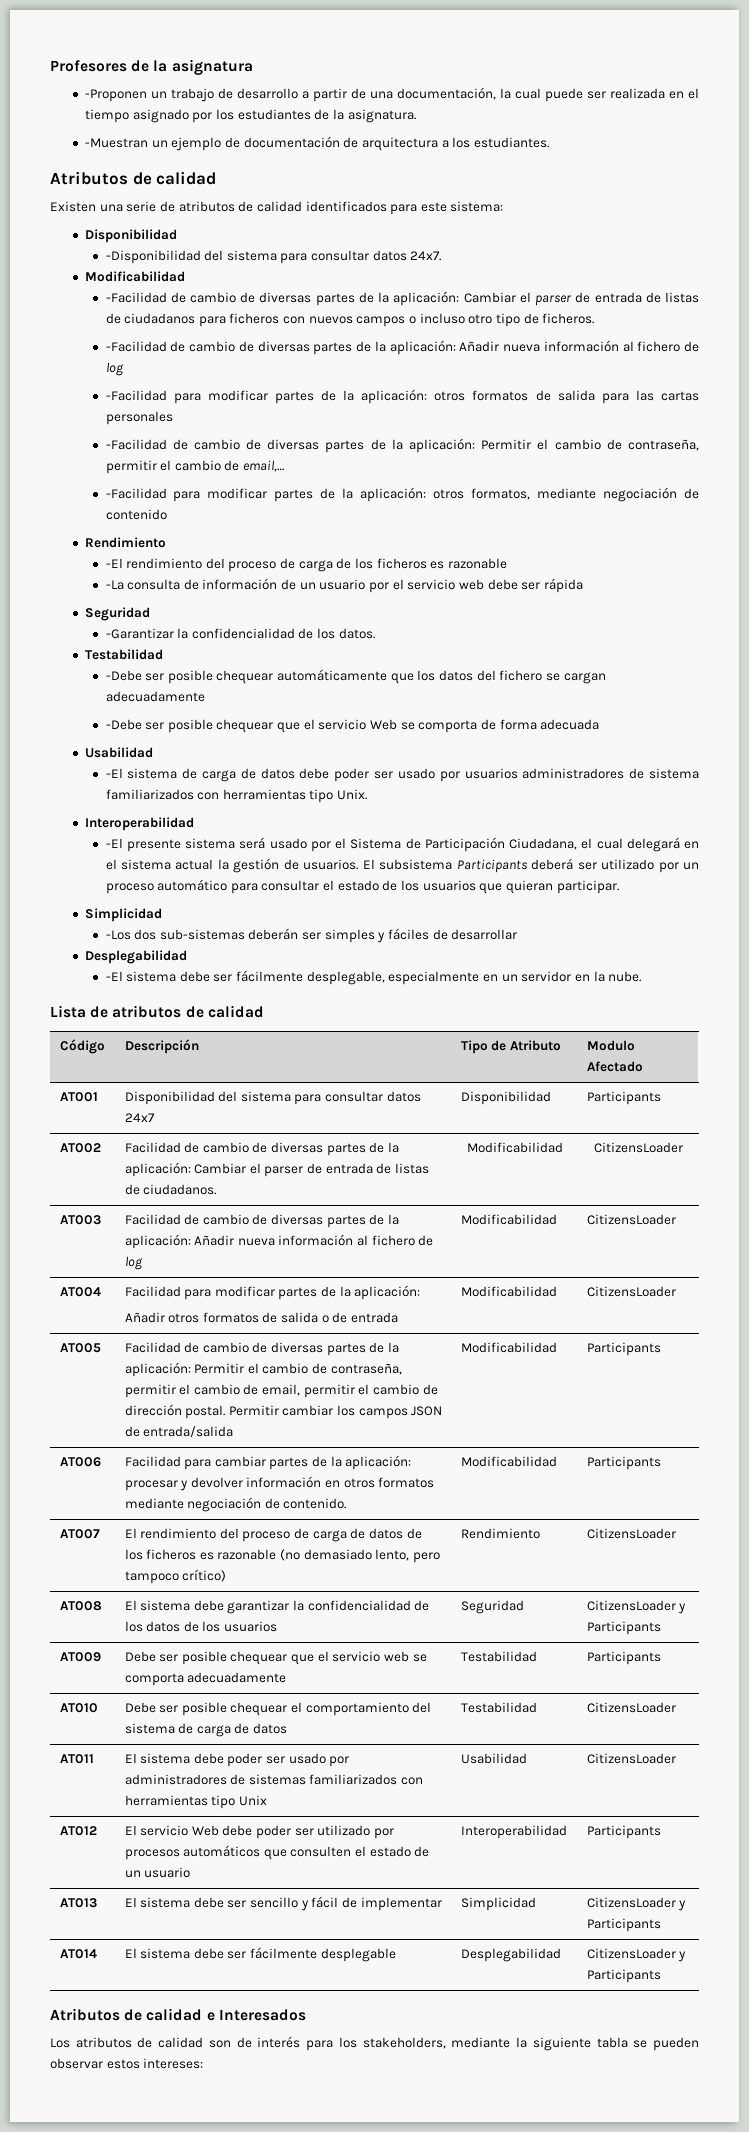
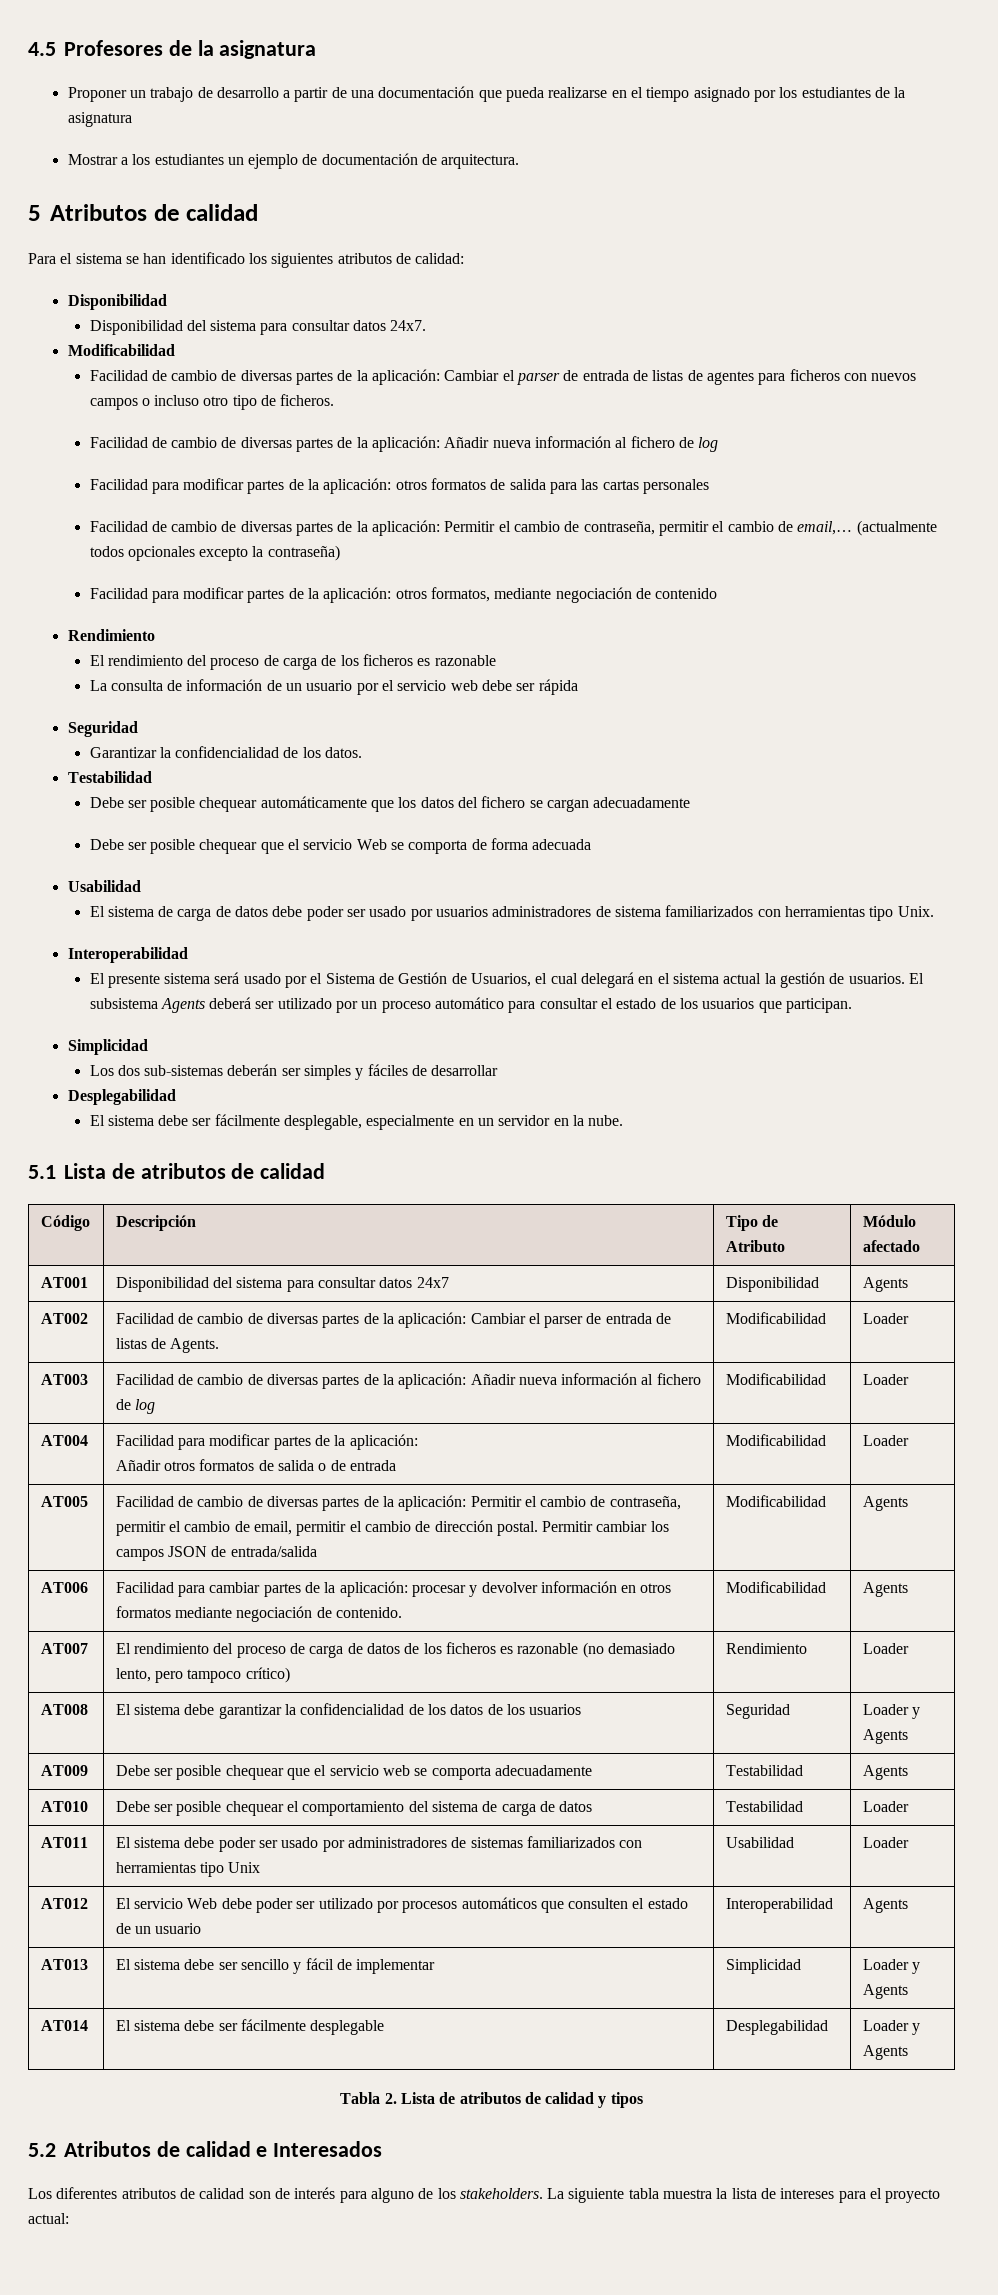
(50, 66) none -> [28,42,56,56] 4.5
[85,89,148,102] -Proponen -> [67,87,127,102] Proponer
[397,87,666,102] documentación, la cual puede ser realizada -> [378,86,608,102] documentación que pueda realizarse
[347,109,416,123] [85,138,149,148] asignatura. // -Muestran -> [67,112,132,127] [67,154,224,165] asignatura // Mostrar a los estudiantes
[362,137,549,151] arquitectura a los estudiantes. // -> [441,154,520,169] [28,205,41,221] arquitectura. // 5
[50,201,504,215] Existen una serie de atributos de calidad identificados para este sistema: -> [28,252,465,268] Para el sistema se han identificado los siguientes atributos de calidad:
[105,250,201,264] -Disponibilidad -> [89,320,183,335] Disponibilidad
[105,292,167,303] -Facilidad -> [89,370,148,381] Facilidad
[124,313,196,324] ciudadanos -> [706,371,754,385] agentes
[105,341,167,352] -Facilidad -> [89,437,148,448] Facilidad
[105,390,167,401] -Facilidad -> [89,479,148,490] Facilidad
[105,439,167,450] -Facilidad -> [89,521,148,532] Facilidad
[105,488,167,499] // -Facilidad -> [856,520,937,536] [89,545,340,561] [89,588,148,599] (actualmente todos opcionales excepto la contraseña) // Facilidad
[105,558,123,568] -El -> [89,655,105,666] El
[105,580,124,590] -La -> [89,680,107,691] La
[105,628,174,639] -Garantizar -> [89,747,157,758] Garantizar
[105,670,142,681] -Debe -> [89,797,124,808] Debe
[105,719,142,730] -Debe -> [89,839,124,850] Debe
[105,768,123,778] -El -> [89,906,105,917] El
[105,838,123,848] -El -> [89,973,105,984] El
[424,837,578,852] Participación Ciudadana, -> [398,972,532,987] Gestión de Usuarios,
[456,859,527,873] Participants -> [160,998,205,1013] Agents
[505,880,619,894] quieran participar. -> [785,998,852,1013] participan.
[105,930,131,940] -Los -> [89,1065,114,1076] Los
[105,971,123,981] -El -> [89,1115,105,1126] El
(642, 976) none -> [28,1165,56,1179] 5.1
[586,1040,635,1051] [586,1061,643,1072] Modulo Afectado -> [862,1215,916,1227] [862,1240,920,1252] Módulo afectado
[586,1091,661,1105] Participants -> [862,1277,908,1292] Agents
[143,1184,217,1195] [466,1142,563,1153] [593,1142,683,1153] ciudadanos. | Modificabilidad | CitizensLoader -> [170,1338,220,1353] [725,1312,826,1324] [862,1313,909,1324] Agents. | Modificabilidad | Loader
[586,1214,676,1225] CitizensLoader -> [862,1374,909,1385] Loader
[586,1286,676,1297] CitizensLoader -> [862,1435,909,1446] Loader
[586,1342,661,1356] Participants -> [862,1496,908,1511] Agents
[586,1456,661,1470] Participants -> [862,1582,908,1597] Agents
[586,1528,676,1539] CitizensLoader -> [862,1643,909,1654] Loader
[586,1600,687,1614] [586,1621,661,1635] CitizensLoader y Participants -> [862,1704,920,1719] [862,1729,908,1744] Loader y Agents
[586,1651,661,1665] Participants -> [862,1765,908,1780] Agents
[586,1702,676,1713] CitizensLoader -> [862,1801,909,1812] Loader
[586,1753,676,1764] CitizensLoader -> [862,1837,909,1848] Loader
[586,1825,661,1839] Participants -> [862,1898,908,1913] Agents
[586,1897,687,1911] [586,1918,661,1932] CitizensLoader y Participants -> [862,1959,920,1974] [862,1984,908,1999] Loader y Agents
[586,1948,687,1962] [586,1969,661,1983] CitizensLoader y Participants // -> [862,2020,920,2035] [862,2045,908,2060] [340,2092,643,2108] [28,2143,56,2157] Loader y Agents // Tabla 2. Lista de atributos de calidad y tipos // 5.2
(70, 2043) none -> [56,2187,118,2199] diferentes
[338,2037,699,2051] [50,2058,204,2069] los stakeholders, mediante la siguiente tabla se pueden observar estos intereses: -> [370,2188,941,2203] [28,2213,69,2224] alguno de los stakeholders. La siguiente tabla muestra la lista de intereses para el proyecto actual:

